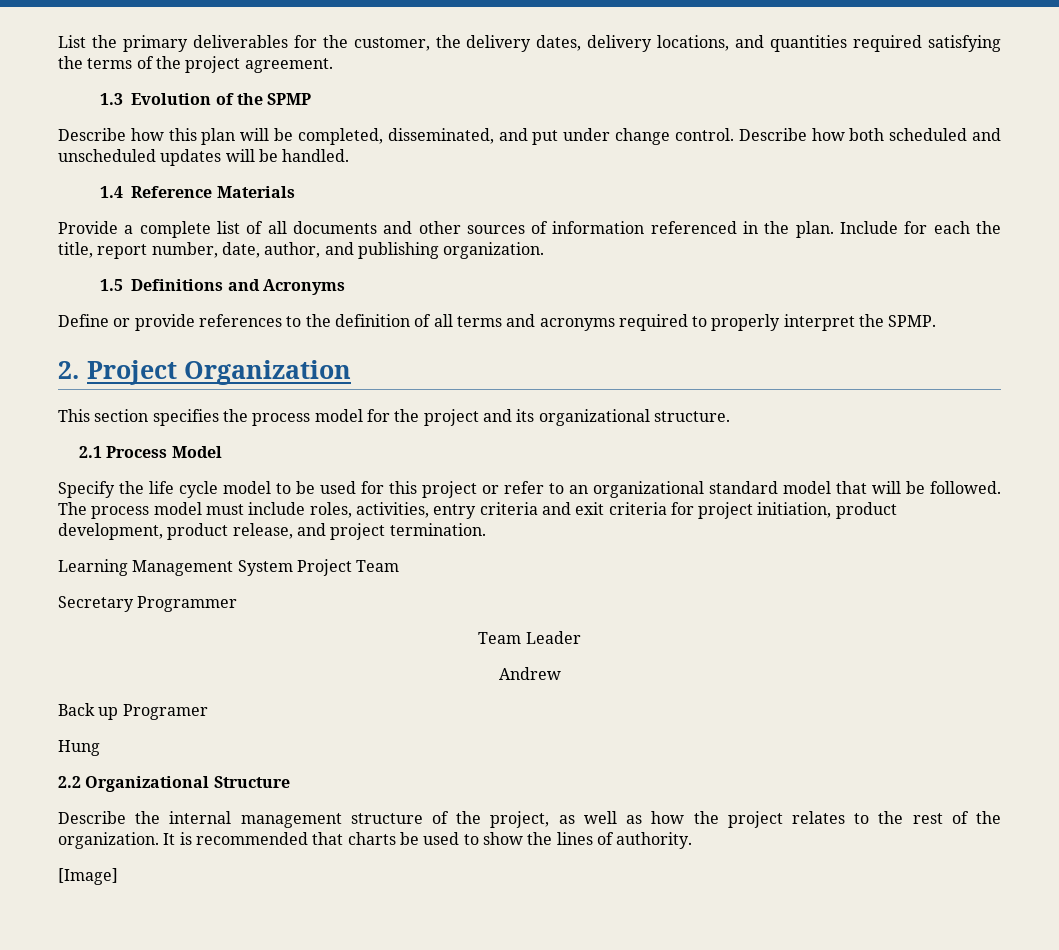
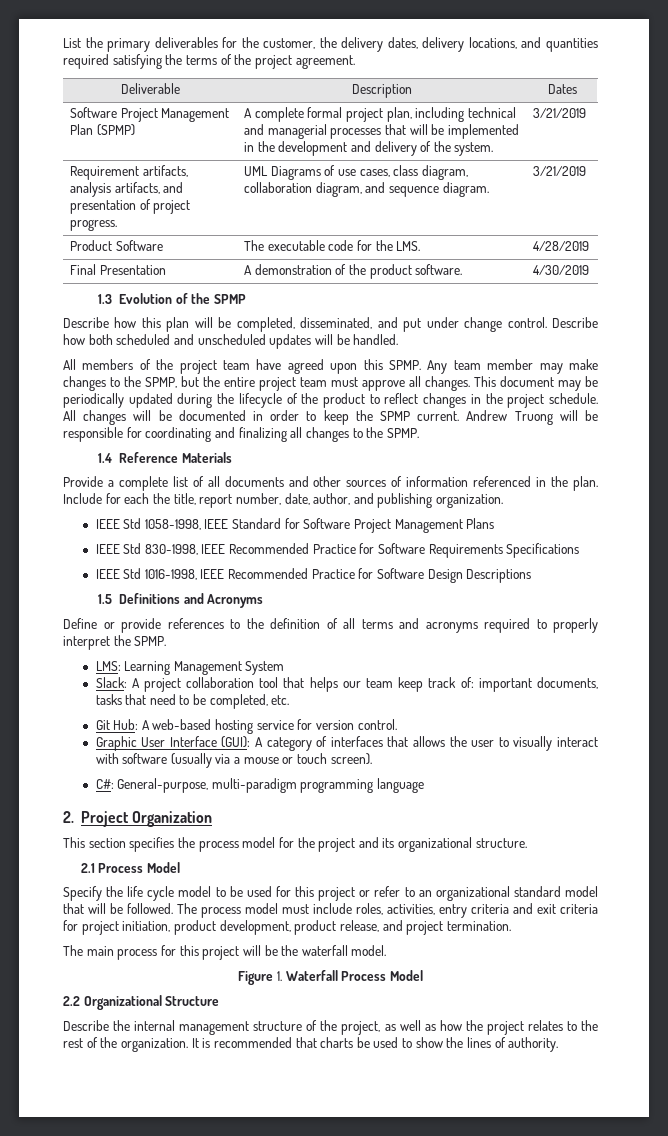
(333, 65) none -> [121,83,180,94] [352,84,412,98] [547,84,577,94] [69,107,230,122] [69,124,135,136] [243,107,516,122] [243,124,519,139] [243,141,494,156] [532,108,586,118] [69,165,188,180] [69,182,184,197] [69,199,191,214] [69,219,117,231] [243,165,468,180] [243,182,489,197] [532,166,586,176] [69,240,163,251] [243,240,421,251] [532,241,589,251] [69,264,166,275] [243,264,463,279] [532,265,589,275] // Deliverable | Description | Dates // Software Project Management Plan (SPMP) | A complete formal project plan, including technical and managerial processes that will be implemented in the development and delivery of the system. | 3/21/2019 // Requirement artifacts, analysis artifacts, and presentation of project progress. | UML Diagrams of use cases, class diagram, collaboration diagram, and sequence diagram. | 3/21/2019 // Product Software | The executable code for the LMS. | 4/28/2019 // Final Presentation | A demonstration of the product software. | 4/30/2019
(350, 155) none -> [63,359,599,374] [63,376,598,391] [63,393,599,408] [63,410,598,425] [63,427,419,442] // All members of the project team have agreed upon this SPMP. Any team member may make changes to the SPMP, but the entire project team must approve all changes. This document may be periodically updated during the lifecycle of the product to reflect changes in the project schedule. All changes will be documented in order to keep the SPMP current. Andrew Truong will be responsible for coordinating and finalizing all changes to the SPMP.
(545, 250) none -> [95,518,495,533] [95,543,580,558] [95,568,532,583] // IEEE Std 1058-1998, IEEE Standard for Software Project Management Plans // IEEE Std 830-1998, IEEE Recommended Practice for Software Requirements Specifications // IEEE Std 1016-1998, IEEE Recommended Practice for Software Design Descriptions
(937, 321) none -> [95,661,285,675] [95,677,599,692] [95,694,290,709] [95,719,397,734] [95,736,598,751] [95,753,372,768] [95,778,425,793] // LMS: Learning Management System // Slack: A project collaboration tool that helps our team keep track of: important documents, tasks that need to be completed, etc. // Git Hub: A web-based hosting service for version control. // Graphic User Interface (GUI): A category of interfaces that allows the user to visually interact with software (usually via a mouse or touch screen). // C#: General-purpose, multi-paradigm programming language
[58,559,400,576] [58,596,238,612] [478,631,581,644] [498,667,561,680] [58,703,208,720] [58,740,100,756] Learning Management System Project Team // Secretary Programmer // Team Leader // Andrew // Back up Programer // Hung -> [63,945,387,960] [238,970,423,985] The main process for this project will be the waterfall model. // Figure 1. Waterfall Process Model
[58,868,118,885] // [Image] -> (559, 1044) none

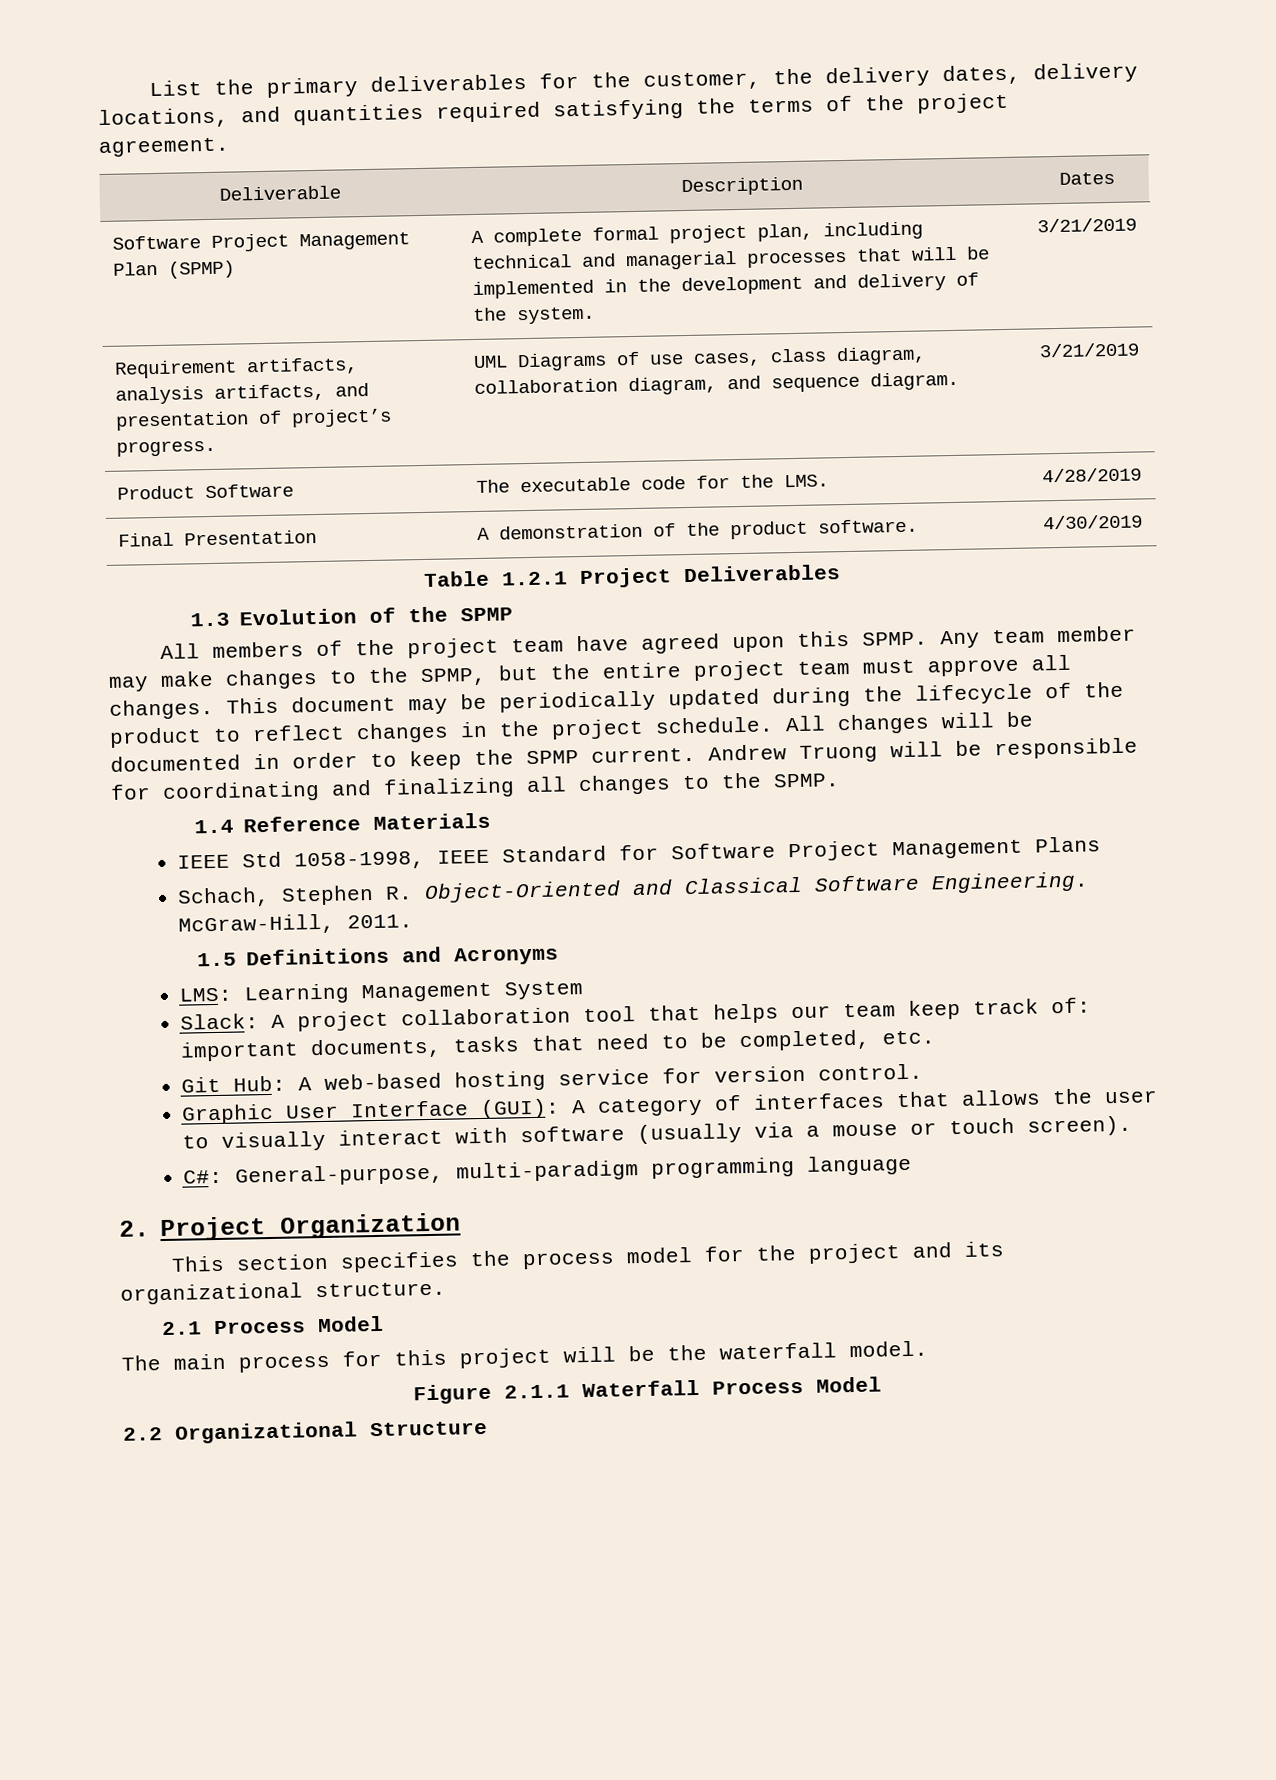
[153,200,191,214] project -> [290,408,392,428] project’s
(589, 270) none -> [423,564,841,589] // Table 1.2.1 Project Deliverables
[63,317,598,332] [63,334,399,349] // Describe how this plan will be completed, disseminated, and put under change control. Describe how both scheduled and unscheduled updates will be handled. -> (514, 614) none
[63,476,598,491] [63,493,504,508] // Provide a complete list of all documents and other sources of information referenced in the plan. Include for each the title, report number, date, author, and publishing organization. -> (492, 821) none
[95,543,580,558] [95,568,532,583] [98,593,264,608] [63,618,598,633] [63,635,167,650] IEEE Std 830-1998, IEEE Recommended Practice for Software Requirements Specifications // IEEE Std 1016-1998, IEEE Recommended Practice for Software Design Descriptions // 1.5 Definitions and Acronyms // Define or provide references to the definition of all terms and acronyms required to properly interpret the SPMP. -> [176,871,1089,908] [177,913,413,936] [196,946,560,967] Schach, Stephen R. Object-Oriented and Classical Software Engineering. McGraw-Hill, 2011. // 1.5 Definitions and Acronyms
[63,886,598,901] [63,903,598,918] [63,920,511,935] // Specify the life cycle model to be used for this project or refer to an organizational standard model that will be followed. The process model must include roles, activities, entry criteria and exit criteria for project initiation, product development, product release, and project termination. -> (385, 1324) none
[276,971,282,981] 1. -> [504,1384,570,1399] 2.1.1
[63,1020,598,1035] [63,1037,559,1052] // Describe the internal management structure of the project, as well as how the project relates to the rest of the organization. It is recommended that charts be used to show the lines of authority. -> (488, 1428) none

